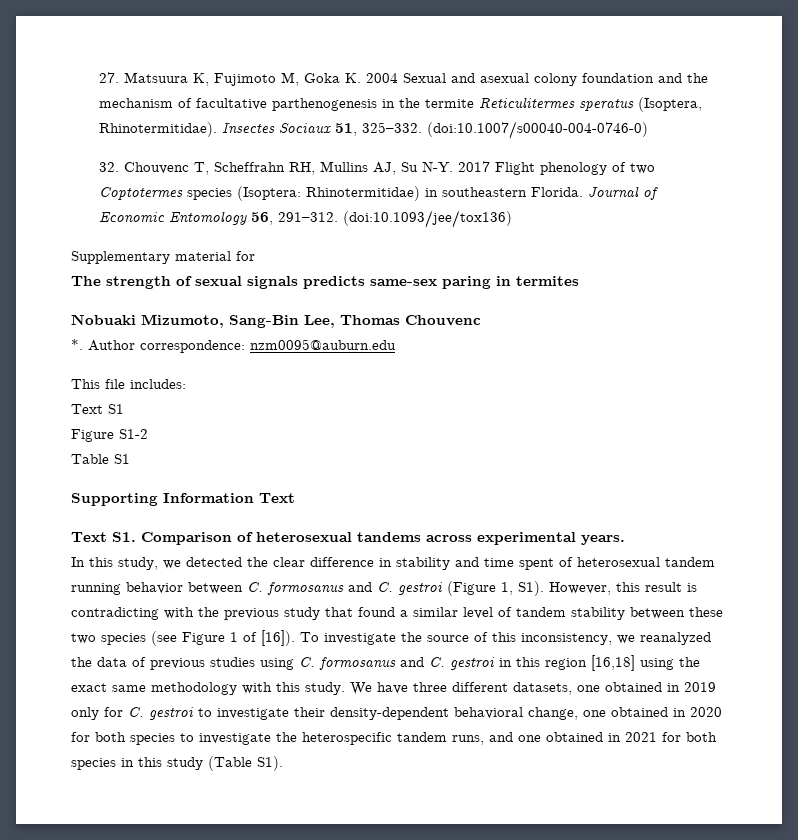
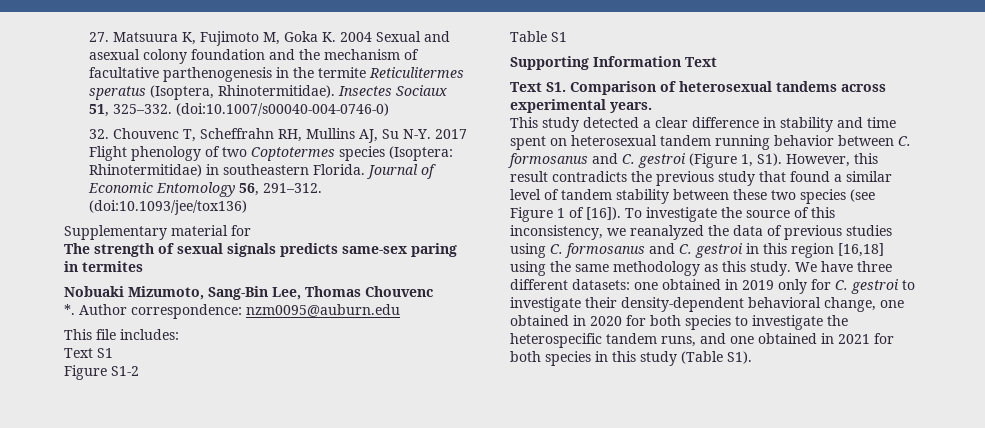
[71,557,268,570] In this study, we detected the -> [510,117,651,132] This study detected a
[559,557,573,567] of -> [550,138,567,146] on
[687,583,697,592] [71,607,194,620] is contradicting with -> [552,171,627,182] contradicts
[71,683,107,692] exact -> (571, 266) none
[242,682,272,694] with -> [704,264,718,272] as
[513,682,572,695] datasets, -> [572,279,630,290] datasets:

